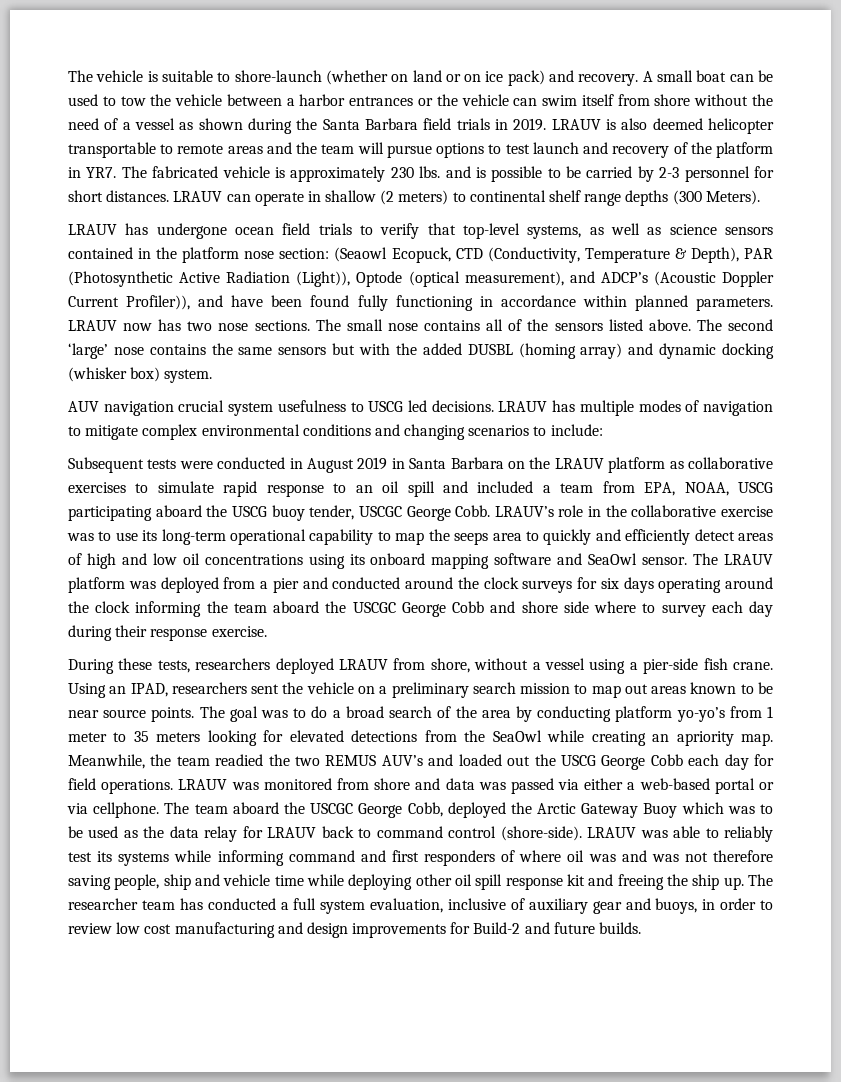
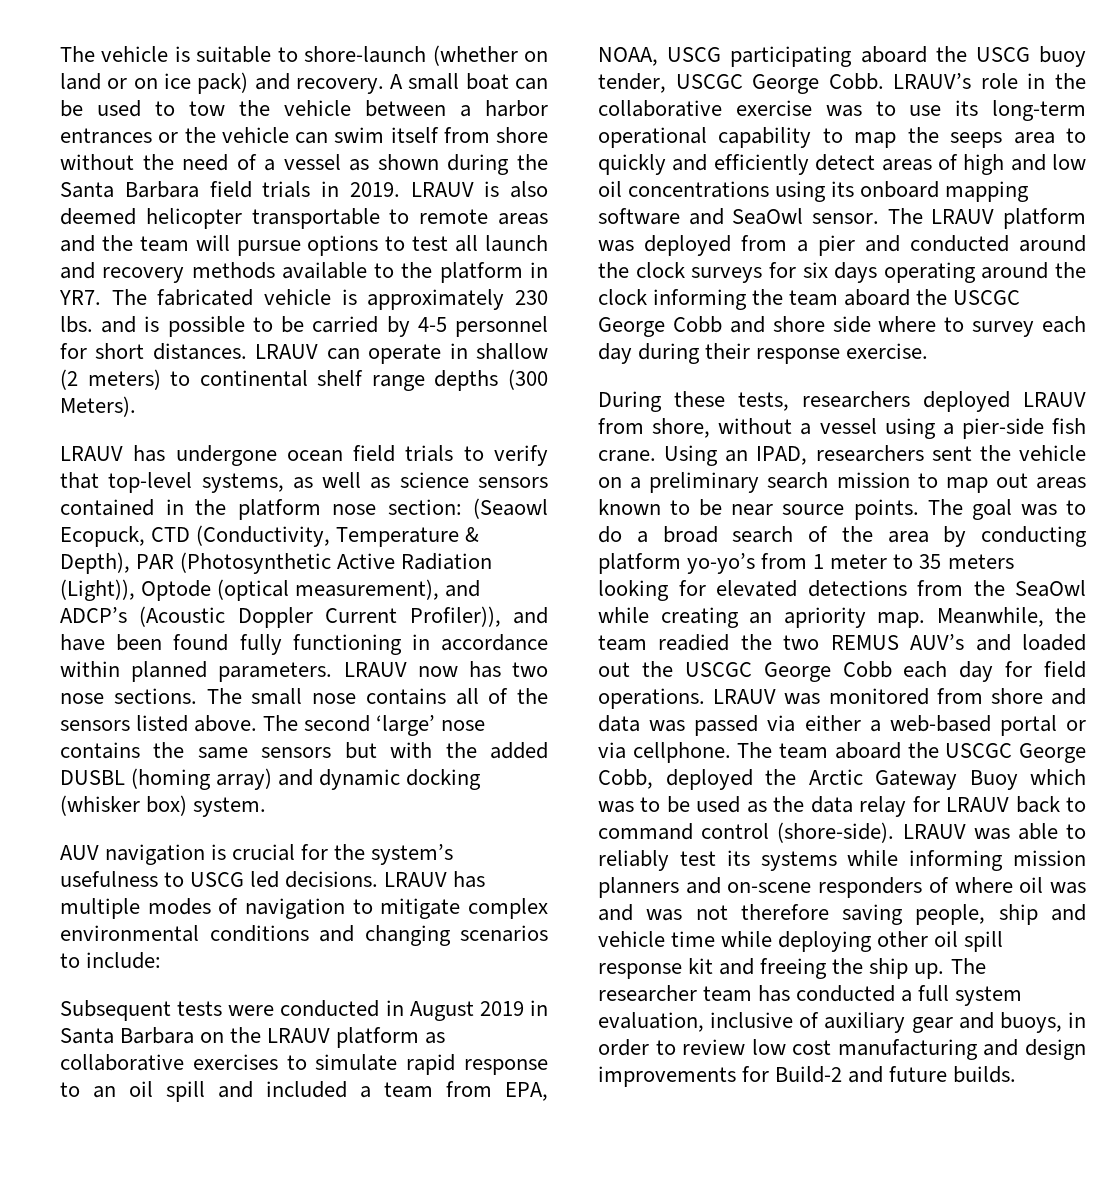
(530, 149) none -> [455,235,479,252] all
[673,142,688,154] of -> [191,262,395,279] methods available to
[659,167,680,178] 2-3 -> [417,317,447,332] 4-5
[178,400,274,416] crucial system -> [211,844,454,865] is crucial for the system’s
[560,755,596,766] USCG -> [684,662,752,677] USCGC
[288,850,419,862] command and first -> [1013,850,1086,866] [598,877,812,898] mission planners and on-scene

